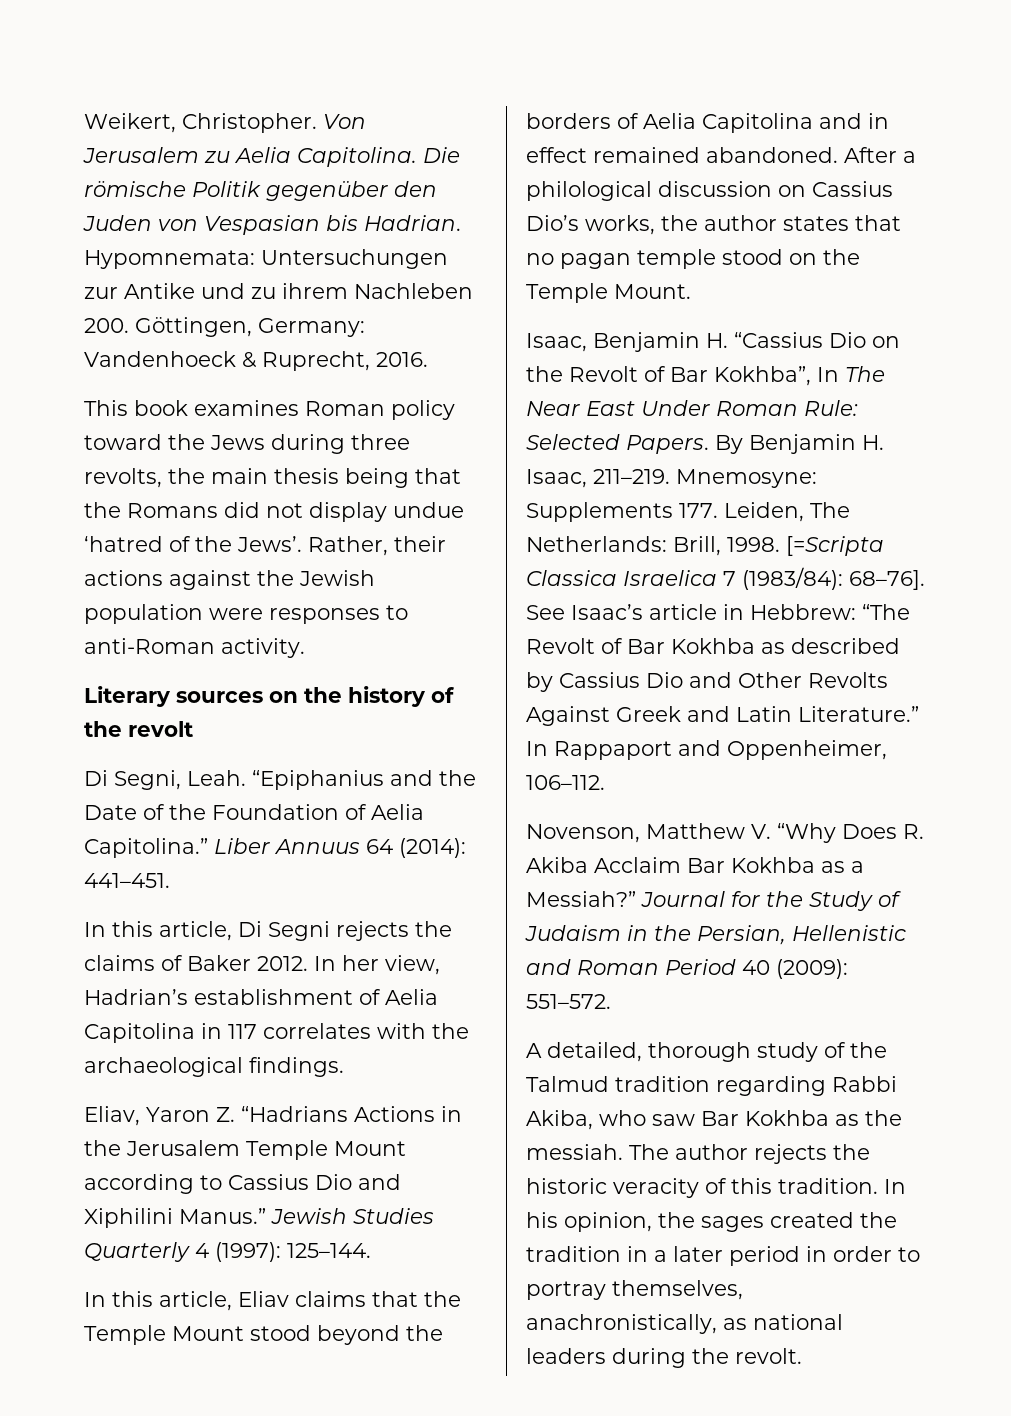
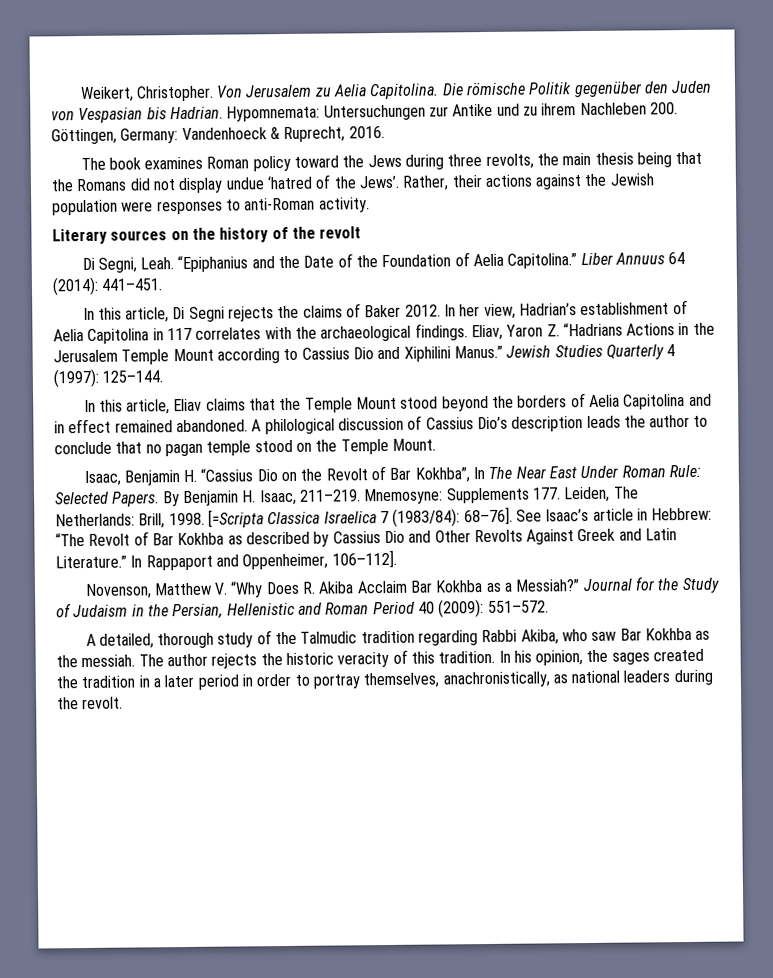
[84,400,128,416] This -> [80,157,106,171] The
(344, 1067) // -> (468, 332) none
[844,147,916,163] After a -> [251,419,262,432] A
[778,185,806,197] on -> [407,415,423,430] of
[585,215,849,235] works, the author states -> [511,414,709,432] [54,441,112,455] description leads the author to conclude
[526,775,605,790] 106–112. -> [331,549,397,569] 106–112].
[526,1076,609,1092] Talmud -> [300,631,358,644] Talmudic

